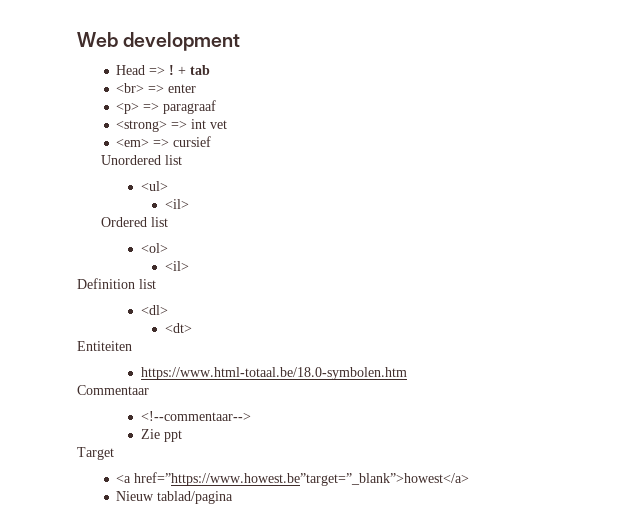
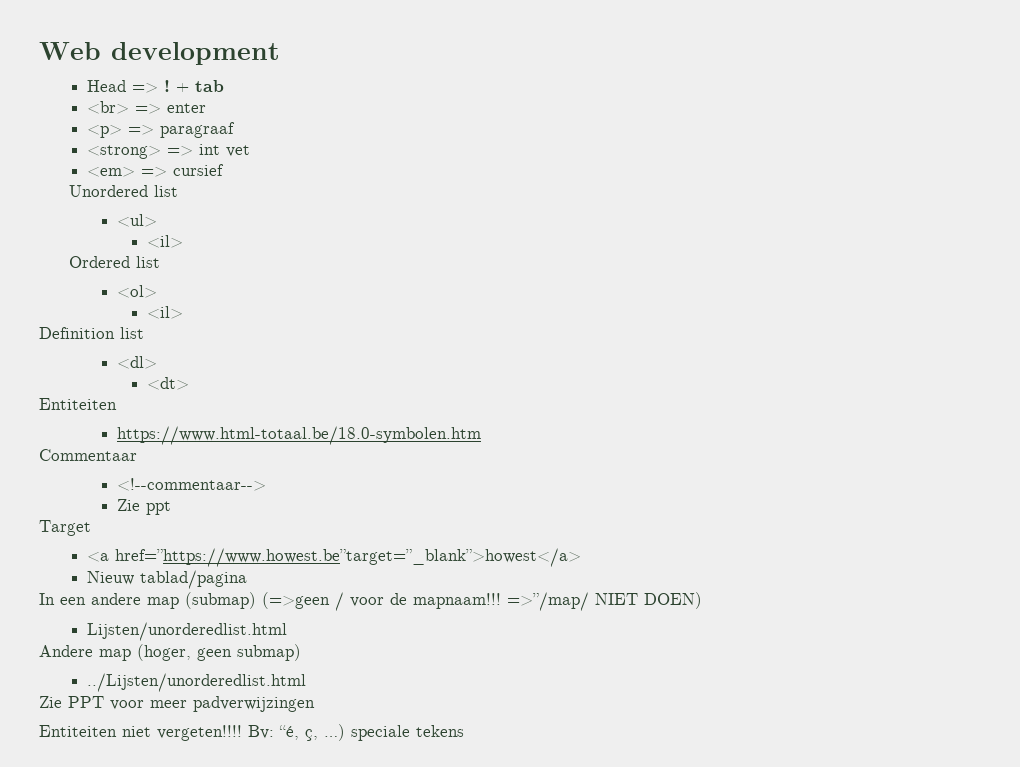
(234, 497) none -> [39,592,702,611] [87,622,288,641] [39,644,301,661] [87,673,307,692] [39,696,315,712] [39,724,464,741] // In een andere map (submap) (=>geen / voor de mapnaam!!! =>”/map/ NIET DOEN) // Lijsten/unorderedlist.html // Andere map (hoger, geen submap) // ../Lijsten/unorderedlist.html // Zie PPT voor meer padverwijzingen // Entiteiten niet vergeten!!!! Bv: “é, ç, …) speciale tekens

